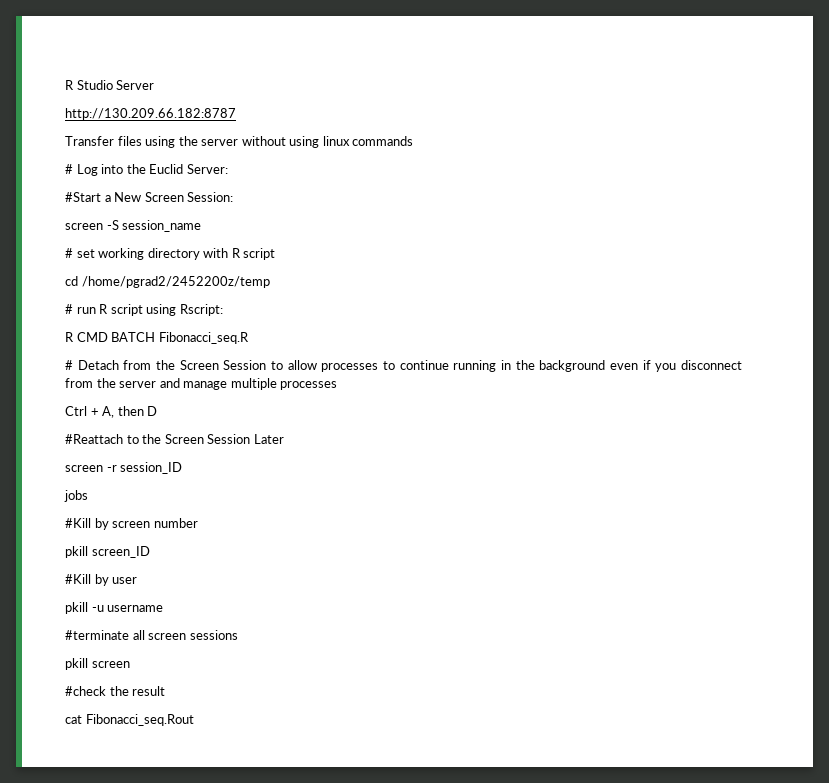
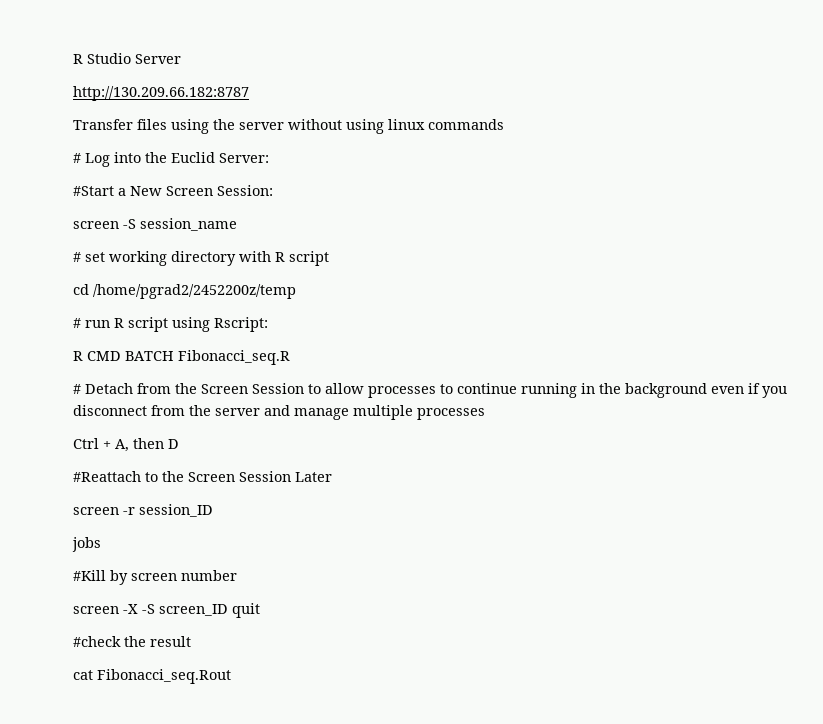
[65,546,150,558] [65,574,138,586] [65,602,164,614] [65,630,238,640] [65,658,130,670] pkill screen_ID // #Kill by user // pkill -u username // #terminate all screen sessions // pkill screen -> [73,603,260,618] screen -X -S screen_ID quit

